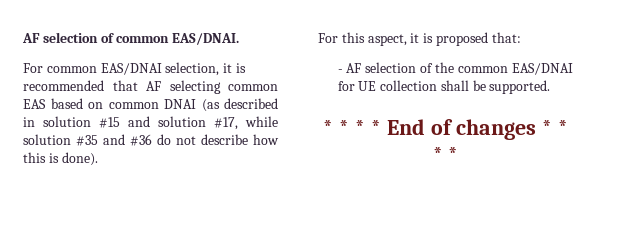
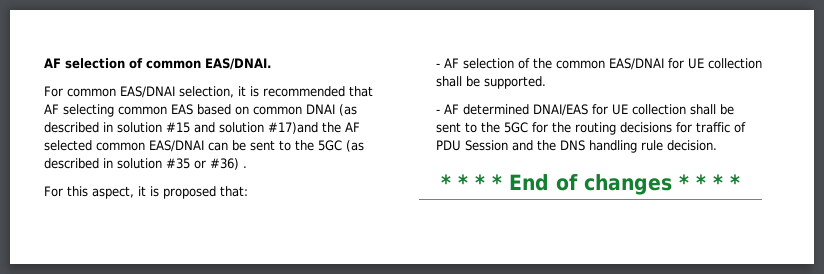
[214,116,278,130] [23,134,279,146] [23,152,98,166] #17, while solution #35 and #36 do not describe how this is done). -> [268,122,360,134] [44,140,364,152] [44,158,247,170] #17)and the AF selected common EAS/DNAI can be sent to the 5GC (as described in solution #35 or #36) .
(551, 87) none -> [435,104,734,116] [435,122,746,135] [435,140,717,153] // - AF determined DNAI/EAS for UE collection shall be sent to the 5GC for the routing decisions for traffic of PDU Session and the DNS handling rule decision.

